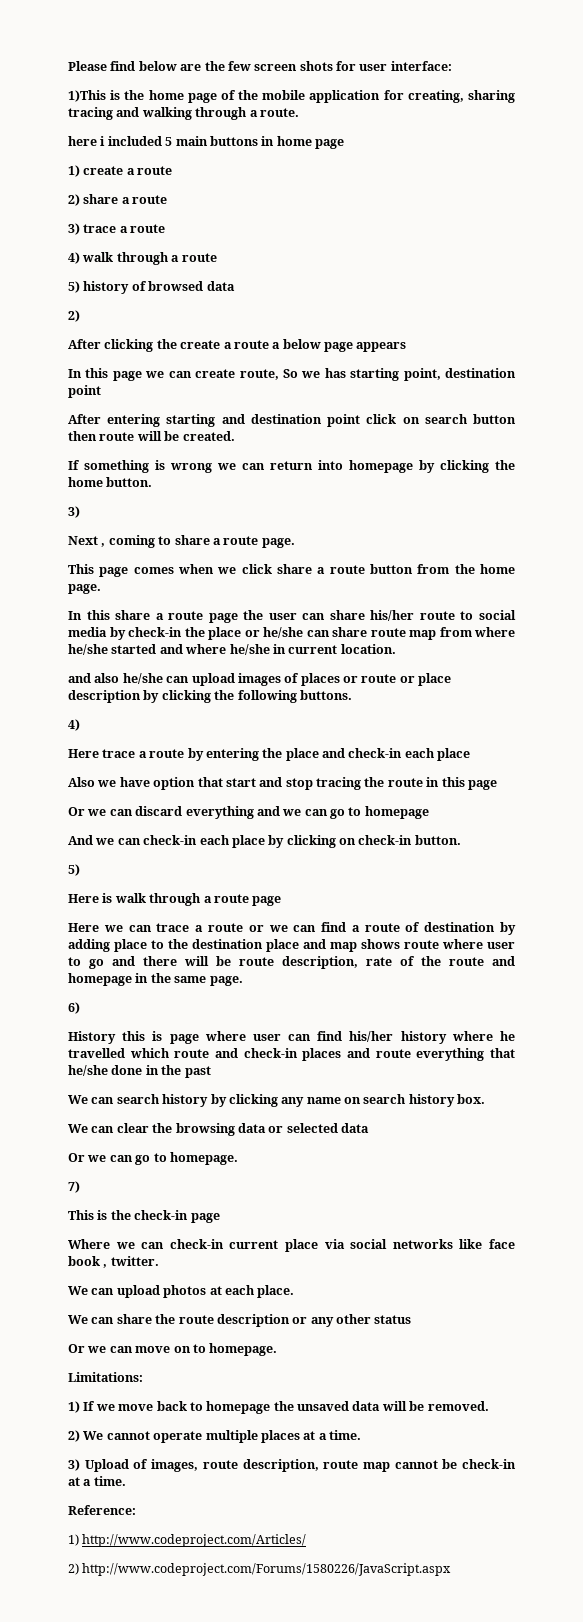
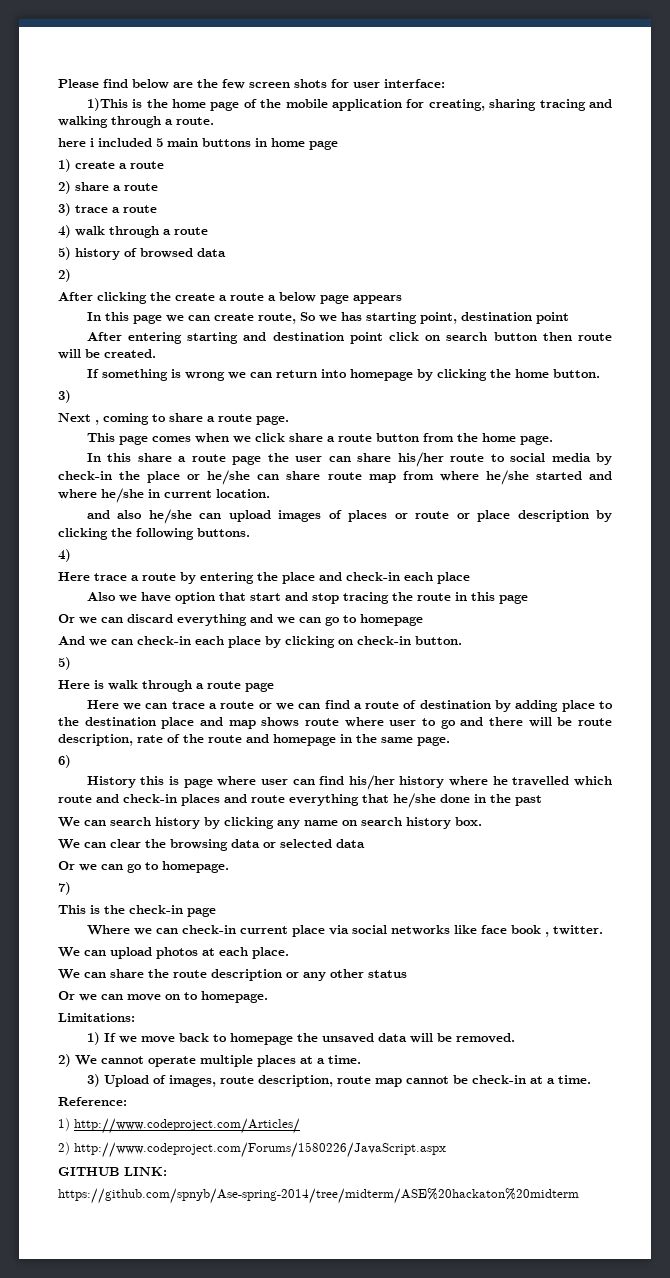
(452, 1569) none -> [58,1167,167,1176] [58,1188,579,1204] // GITHUB LINK: // https://github.com/spnyb/Ase-spring-2014/tree/midterm/ASE%20hackaton%20midterm

